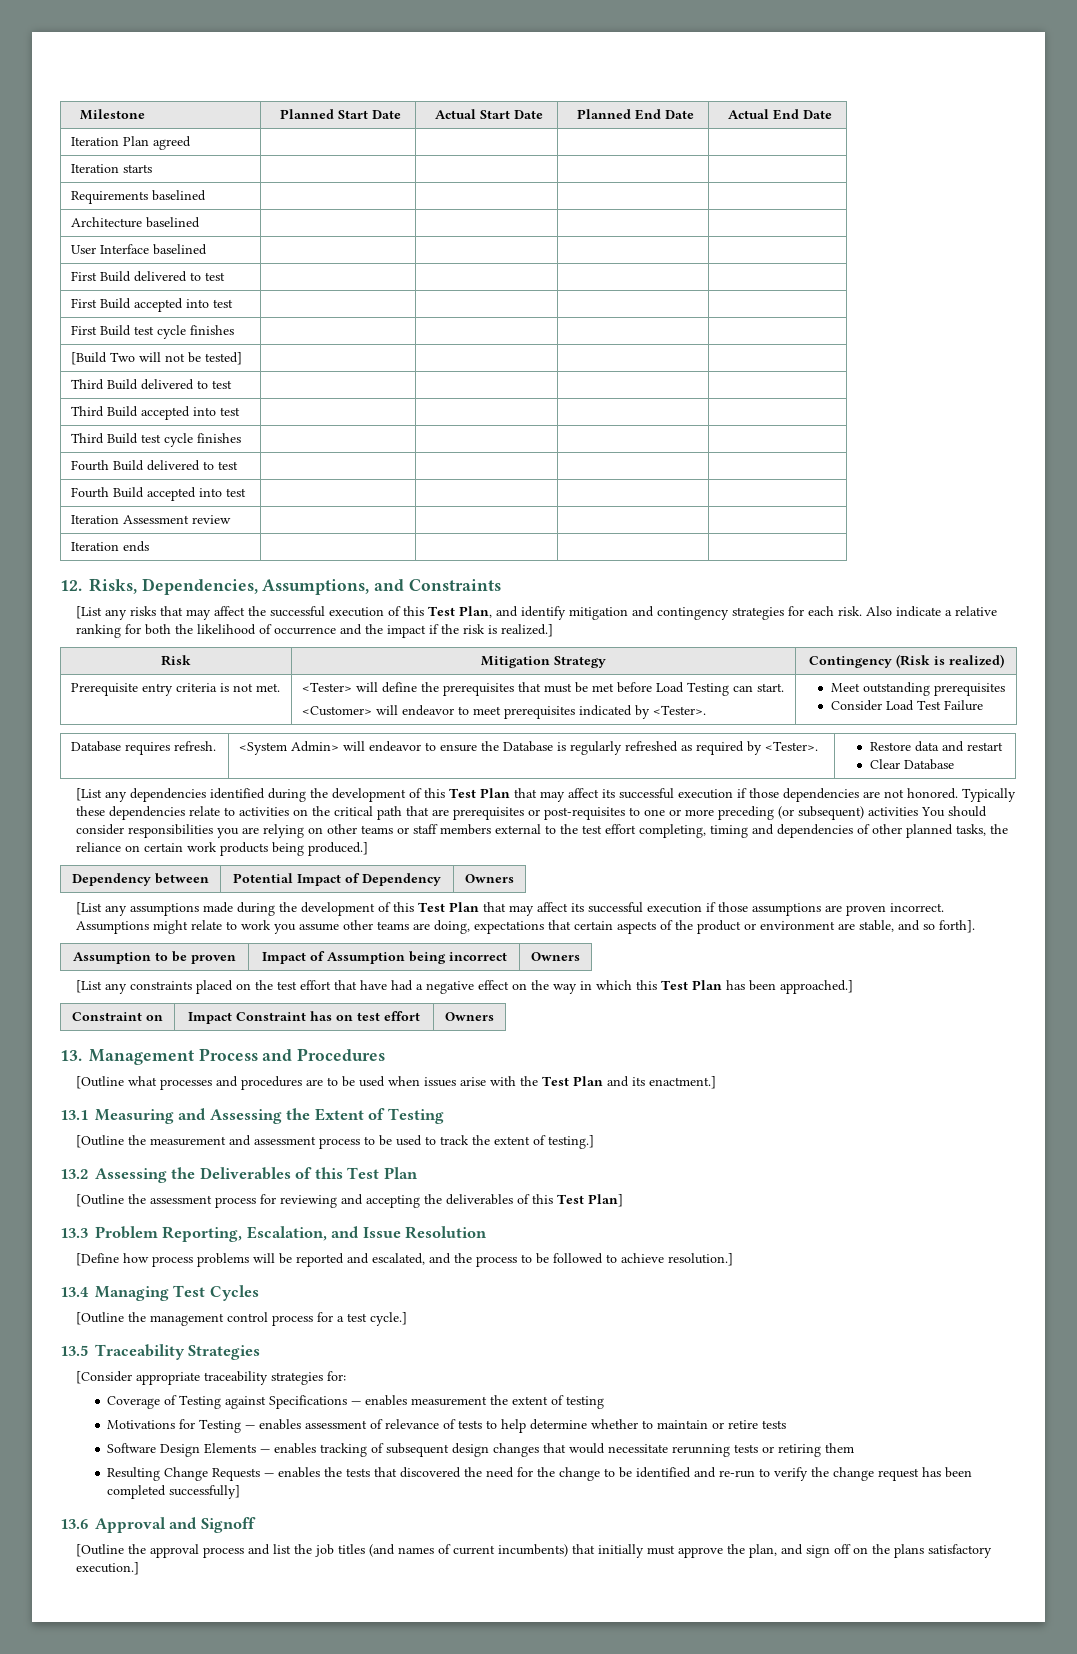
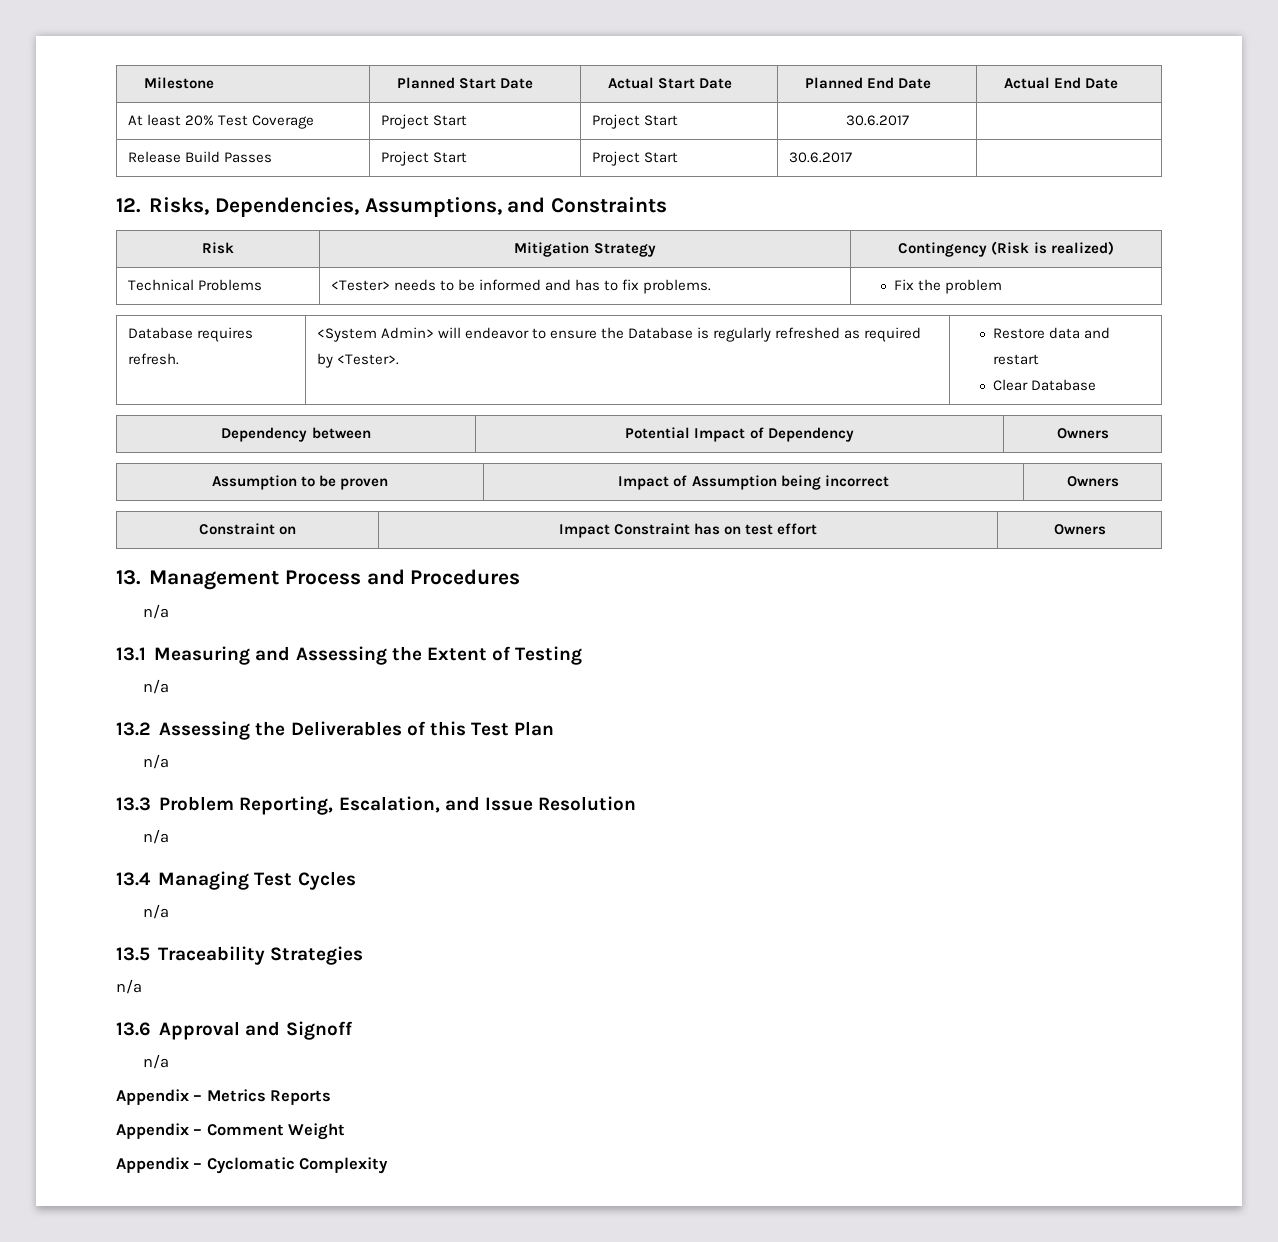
[70,136,191,150] [70,164,152,173] [70,190,206,204] [70,217,200,228] [70,244,207,255] [70,271,225,282] [70,298,233,312] [70,325,234,339] [70,352,242,365] [70,379,232,390] [70,406,240,420] [70,433,241,447] [70,460,238,471] [70,487,246,501] [70,515,231,524] [70,541,149,552] Iteration Plan agreed | | | | // Iteration starts | | | | // Requirements baselined | | | | // Architecture baselined | | | | // User Interface baselined | | | | // First Build delivered to test | | | | // First Build accepted into test | | | | // First Build test cycle finishes | | | | // [Build Two will not be tested] | | | | // Third Build delivered to test | | | | // Third Build accepted into test | | | | // Third Build test cycle finishes | | | | // Fourth Build delivered to test | | | | // Fourth Build accepted into test | | | | // Iteration Assessment review | | | | // Iteration ends | | | -> [127,114,314,129] [380,114,467,129] [591,114,678,129] [845,115,909,126] [127,151,272,163] [380,151,467,166] [591,151,678,166] [788,152,852,163] At least 20% Test Coverage | Project Start | Project Start | 30.6.2017 | // Release Build Passes | Project Start | Project Start | 30.6.2017
[75,606,997,620] [75,624,553,638] // [List any risks that may affect the successful execution of this Test Plan, and identify mitigation and contingency strategies for each risk. Also indicate a relative ranking for both the likelihood of occurrence and the impact if the risk is realized.] -> (667, 205) none
[70,683,280,696] [301,682,784,696] [301,705,706,719] [830,682,1005,696] [830,700,983,711] Prerequisite entry criteria is not met. | <Tester> will define the prerequisites that must be met before Load Testing can start. // <Customer> will endeavor to meet prerequisites indicated by <Tester>. | Meet outstanding prerequisites // Consider Load Test Failure -> [127,279,262,291] [330,279,712,294] [894,279,1003,294] Technical Problems | <Tester> needs to be informed and has to fix problems. | Fix the problem
[75,788,1016,802] [75,806,987,820] [75,824,1008,838] [75,842,368,856] // [List any dependencies identified during the development of this Test Plan that may affect its successful execution if those dependencies are not honored. Typically these dependencies relate to activities on the critical path that are prerequisites or post-requisites to one or more preceding (or subsequent) activities You should consider responsibilities you are relying on other teams or staff members external to the test effort completing, timing and dependencies of other planned tasks, the reliance on certain work products being produced.] -> (1097, 385) none
[75,902,944,916] [75,920,975,934] // [List any assumptions made during the development of this Test Plan that may affect its successful execution if those assumptions are proven incorrect. Assumptions might relate to work you assume other teams are doing, expectations that certain aspects of the product or environment are stable, and so forth]. -> (1109, 433) none
[75,980,853,994] // [List any constraints placed on the test effort that have had a negative effect on the way in which this Test Plan has been approached.] -> (1119, 481) none
[75,1076,716,1090] [Outline what processes and procedures are to be used when issues arise with the Test Plan and its enactment.] -> [142,604,169,619] n/a
[75,1135,594,1149] [Outline the measurement and assessment process to be used to track the extent of testing.] -> [142,679,169,694] n/a
[75,1194,623,1208] [Outline the assessment process for reviewing and accepting the deliverables of this Test Plan] -> [142,754,169,769] n/a
[75,1253,733,1267] [60,1285,259,1301] [75,1312,407,1326] [60,1344,261,1360] [75,1371,346,1385] [107,1395,605,1409] [107,1419,787,1433] [107,1443,855,1457] [107,1467,973,1481] [107,1485,241,1499] [60,1517,256,1533] [75,1544,992,1558] [75,1562,139,1575] [Define how process problems will be reported and escalated, and the process to be followed to achieve resolution.] // 13.4 Managing Test Cycles // [Outline the management control process for a test cycle.] // 13.5 Traceability Strategies // [Consider appropriate traceability strategies for: // Coverage of Testing against Specifications — enables measurement the extent of testing // Motivations for Testing — enables assessment of relevance of tests to help determine whether to maintain or retire tests // Software Design Elements — enables tracking of subsequent design changes that would necessitate rerunning tests or retiring them // Resulting Change Requests — enables the tests that discovered the need for the change to be identified and re-run to verify the change request has been completed successfully] // 13.6 Approval and Signoff // [Outline the approval process and list the job titles (and names of current incumbents) that initially must approve the plan, and sign off on the plans satisfactory execution.] -> [142,829,169,844] [116,871,356,890] [142,904,169,919] [116,946,364,965] [116,979,142,994] [116,1021,353,1040] [142,1054,169,1069] [116,1089,332,1105] [116,1123,346,1140] [116,1157,389,1174] n/a // 13.4 Managing Test Cycles // n/a // 13.5 Traceability Strategies // n/a // 13.6 Approval and Signoff // n/a // Appendix – Metrics Reports // Appendix – Comment Weight // Appendix – Cyclomatic Complexity

